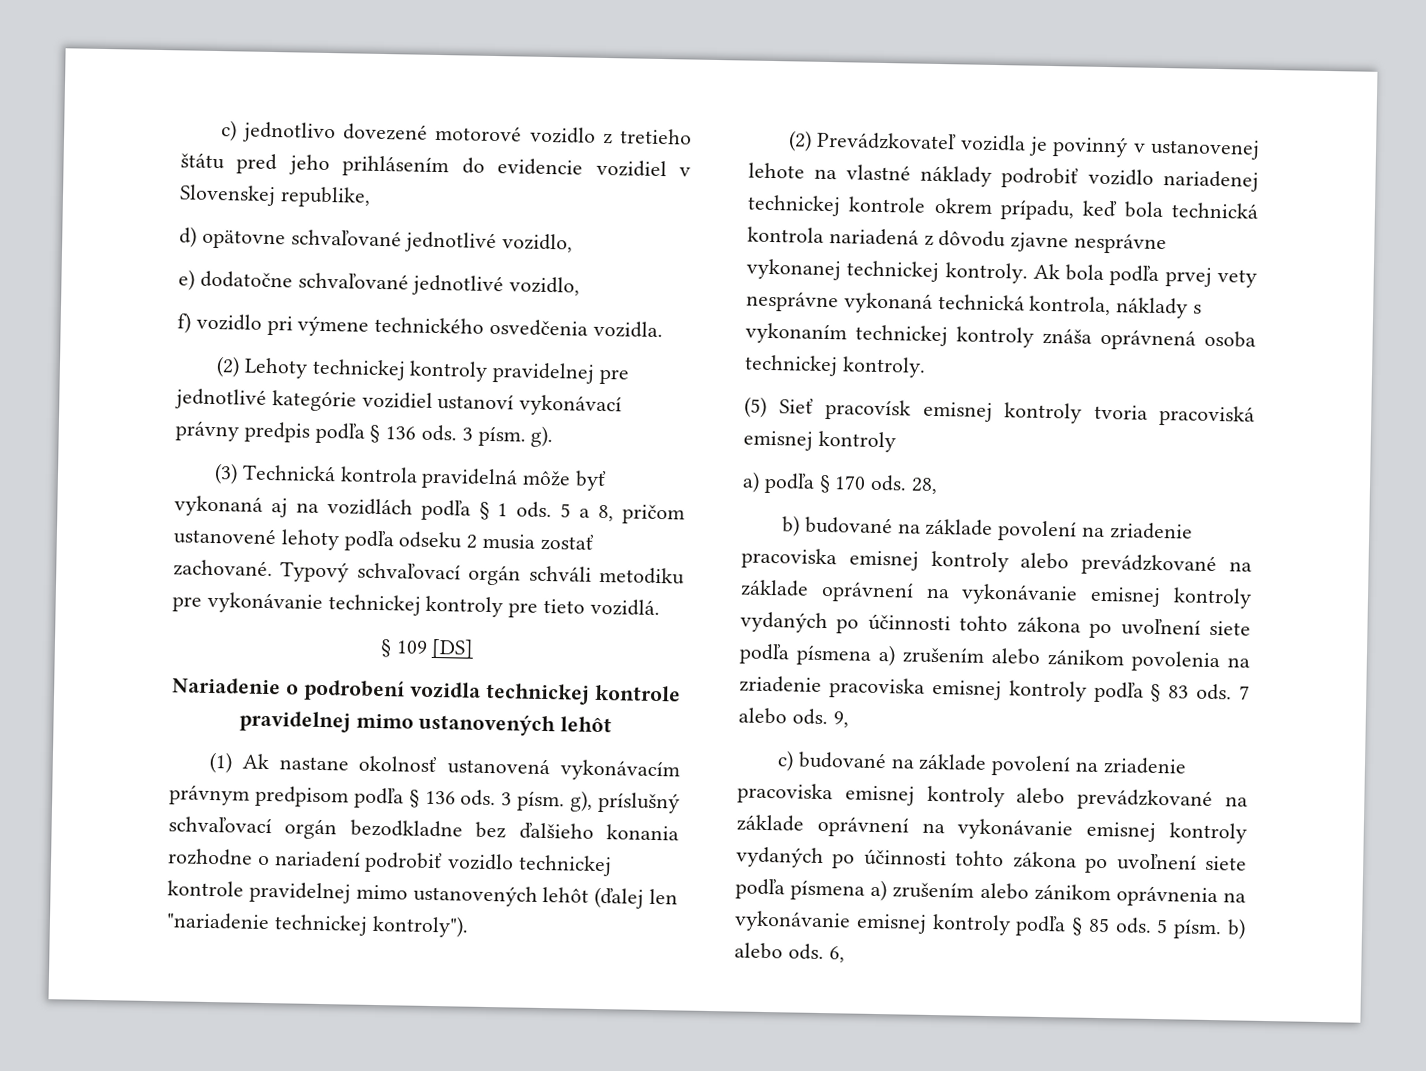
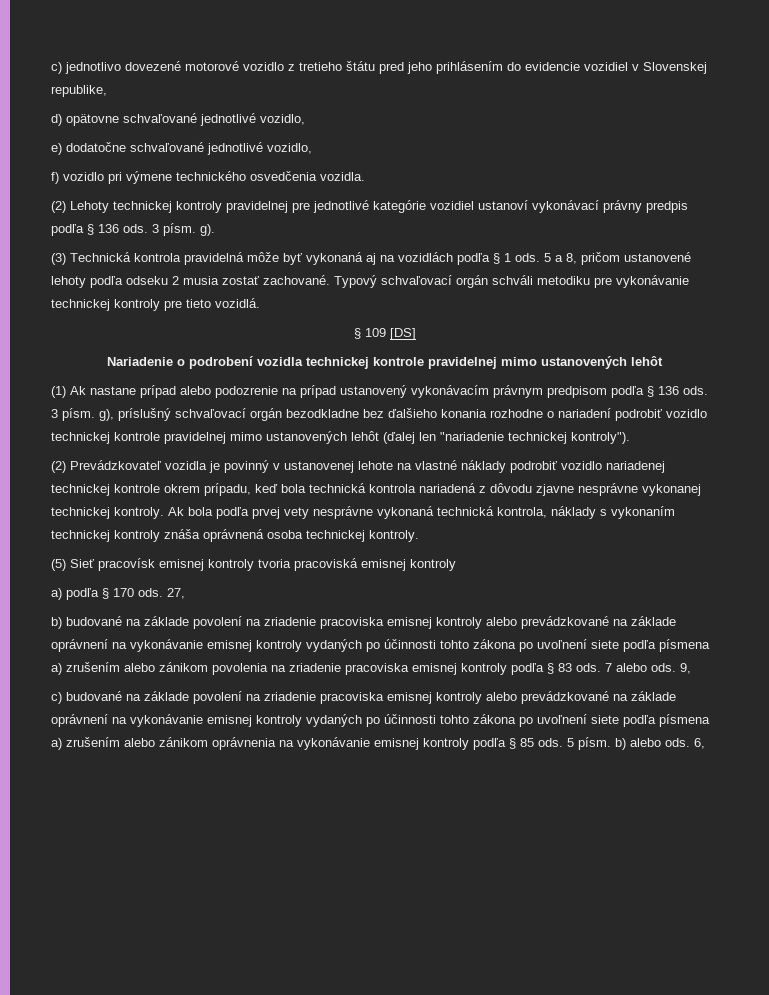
[358,755,551,776] okolnosť ustanovená -> [140,385,407,398] prípad alebo podozrenie na prípad ustanovený
[911,477,939,495] 28, -> [167,588,185,599] 27,

